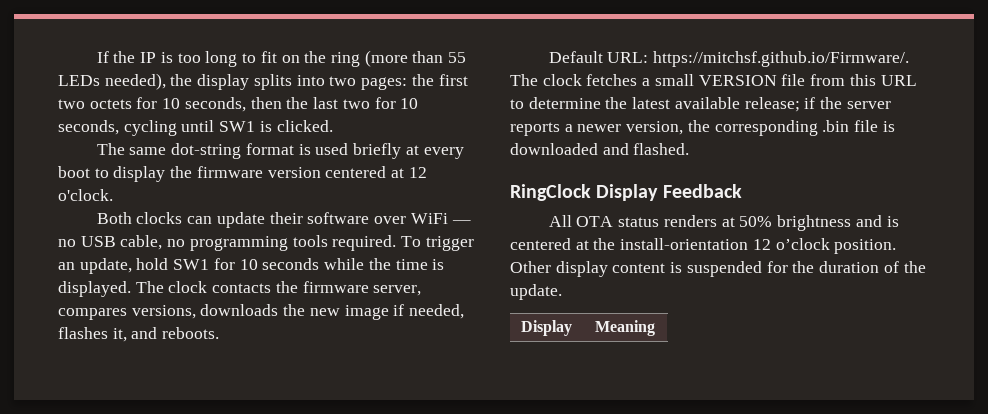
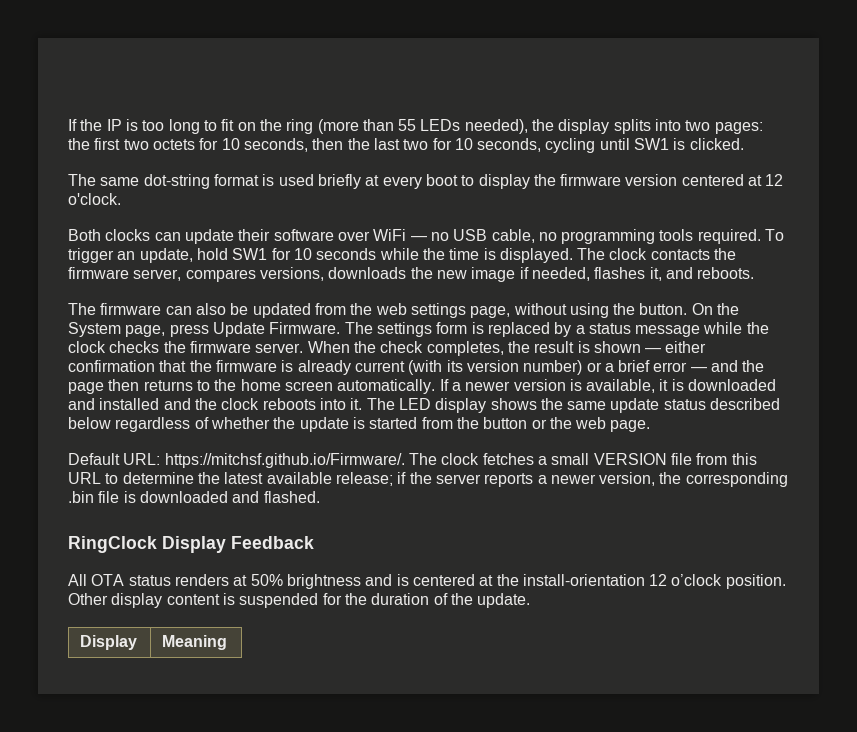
(220, 333) none -> [68,303,740,318] [68,322,769,337] [68,341,707,356] [68,360,765,375] [68,379,777,394] [68,398,781,413] [68,417,651,432] // The firmware can also be updated from the web settings page, without using the button. On the System page, press Update Firmware. The settings form is replaced by a status message while the clock checks the firmware server. When the check completes, the result is shown — either confirmation that the firmware is already current (with its version number) or a brief error — and the page then returns to the home screen automatically. If a newer version is available, it is downloaded and installed and the clock reboots into it. The LED display shows the same update status described below regardless of whether the update is started from the button or the web page.

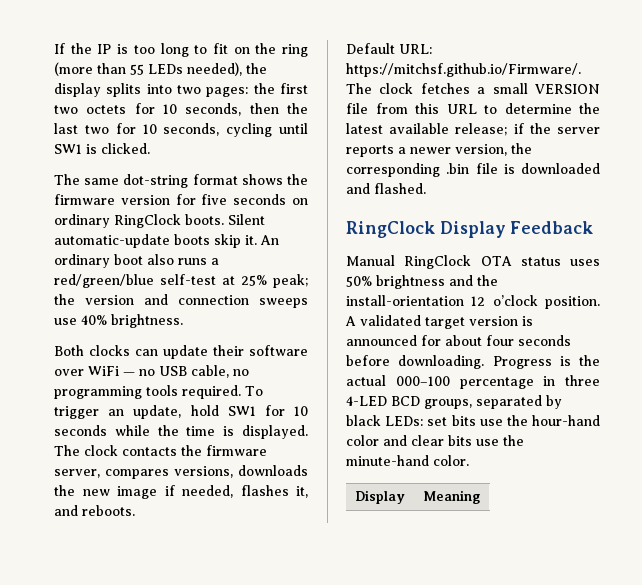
[262,174,784,189] [68,193,121,205] is used briefly at every boot to display the firmware version centered at 12 o'clock. -> [241,174,308,185] [54,194,308,205] [54,214,265,228] [54,234,279,248] [54,254,219,268] [54,274,308,288] [54,294,308,308] [54,314,183,328] shows the firmware version for five seconds on ordinary RingClock boots. Silent automatic-update boots skip it. An ordinary boot also runs a red/green/blue self-test at 25% peak; the version and connection sweeps use 40% brightness.
[68,303,740,318] [68,322,769,337] [68,341,707,356] [68,360,765,375] [68,379,777,394] [68,398,781,413] [68,417,651,432] // The firmware can also be updated from the web settings page, without using the button. On the System page, press Update Firmware. The settings form is replaced by a status message while the clock checks the firmware server. When the check completes, the result is shown — either confirmation that the firmware is already current (with its version number) or a brief error — and the page then returns to the home screen automatically. If a newer version is available, it is downloaded and installed and the clock reboots into it. The LED display shows the same update status described below regardless of whether the update is started from the button or the web page. -> (135, 510) none
[68,574,494,589] All OTA status renders at 50% brightness and is centered at -> [346,255,600,269] [346,275,473,289] Manual RingClock OTA status uses 50% brightness and
[68,593,531,608] Other display content is suspended for the duration of the update. -> [345,315,533,329] [346,335,571,346] [346,355,600,369] [346,375,600,389] [346,395,562,409] [346,415,600,426] [346,435,524,446] [346,455,469,466] A validated target version is announced for about four seconds before downloading. Progress is the actual 000–100 percentage in three 4-LED BCD groups, separated by black LEDs: set bits use the hour-hand color and clear bits use the minute-hand color.

